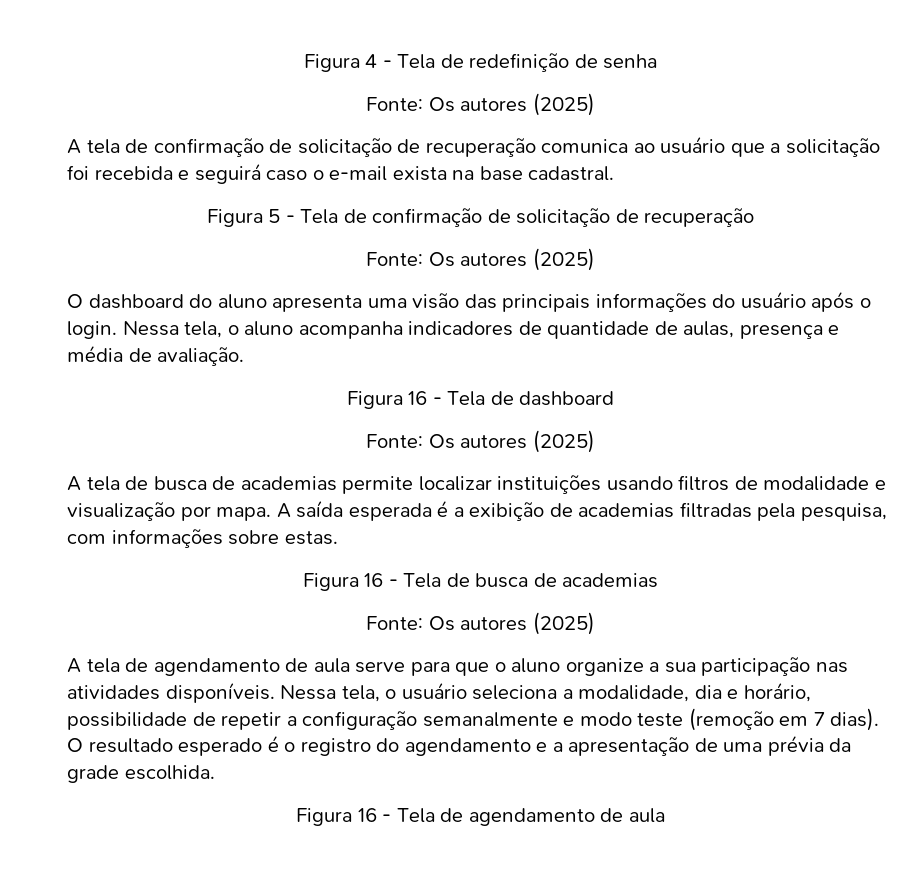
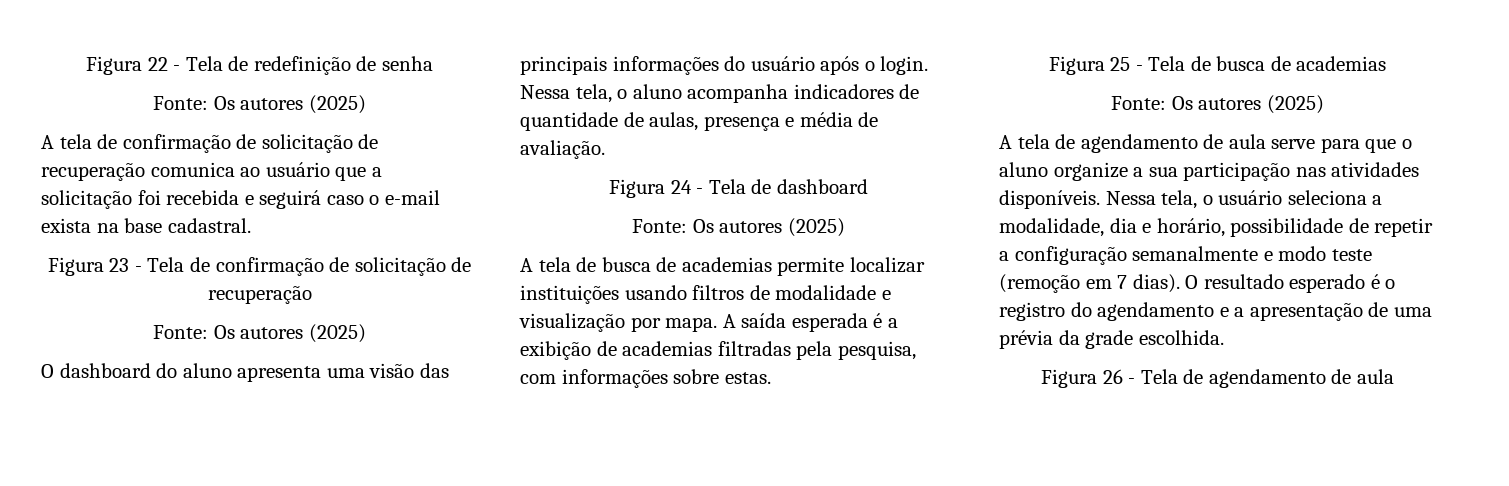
[303,54,378,72] Figura 4 -> [86,56,168,75] Figura 22
[268,209,281,223] 5 -> [109,258,130,272] 23
[408,391,428,405] 16 -> [670,180,692,194] 24
[364,573,384,587] 16 -> [1110,57,1131,71] 25
[357,808,377,822] 16 -> [1102,369,1123,384] 26

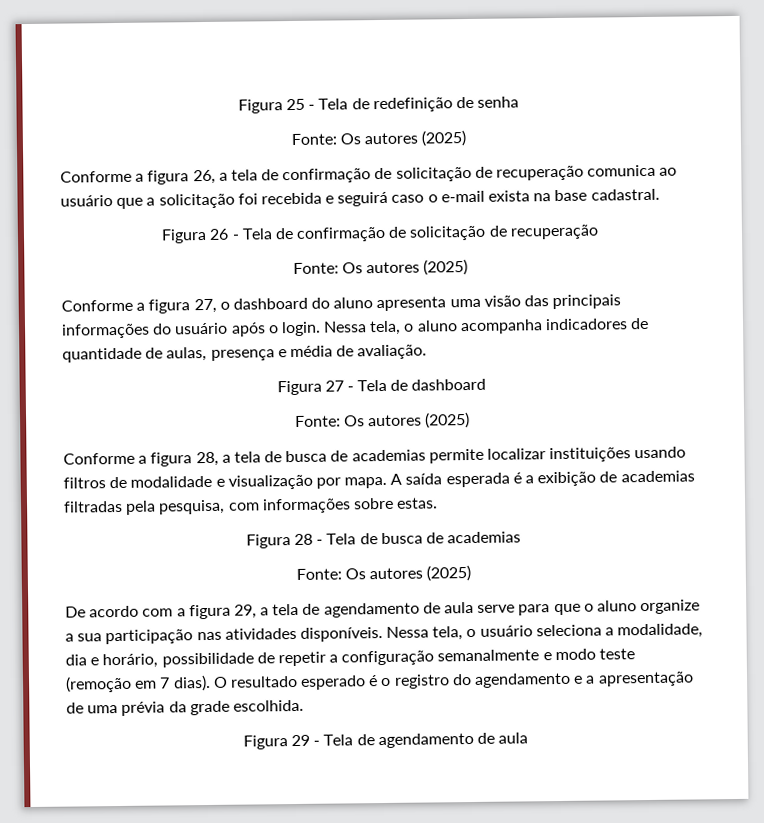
[86,56,168,75] Figura 22 -> [237,98,306,114] Figura 25
[41,135,54,149] A -> [60,169,228,185] Conforme a figura 26, a
[109,258,130,272] 23 -> [209,228,230,240] 26
[41,364,54,378] O -> [61,298,230,314] Conforme a figura 27, o
[670,180,692,194] 24 -> [324,380,344,392] 27
[520,258,533,272] A -> [63,451,231,467] Conforme a figura 28, a
[1110,57,1131,71] 25 -> [294,533,314,546] 28
[999,135,1012,149] A -> [65,604,270,620] De acordo com a figura 29, a
[1102,369,1123,384] 26 -> [291,734,311,747] 29

